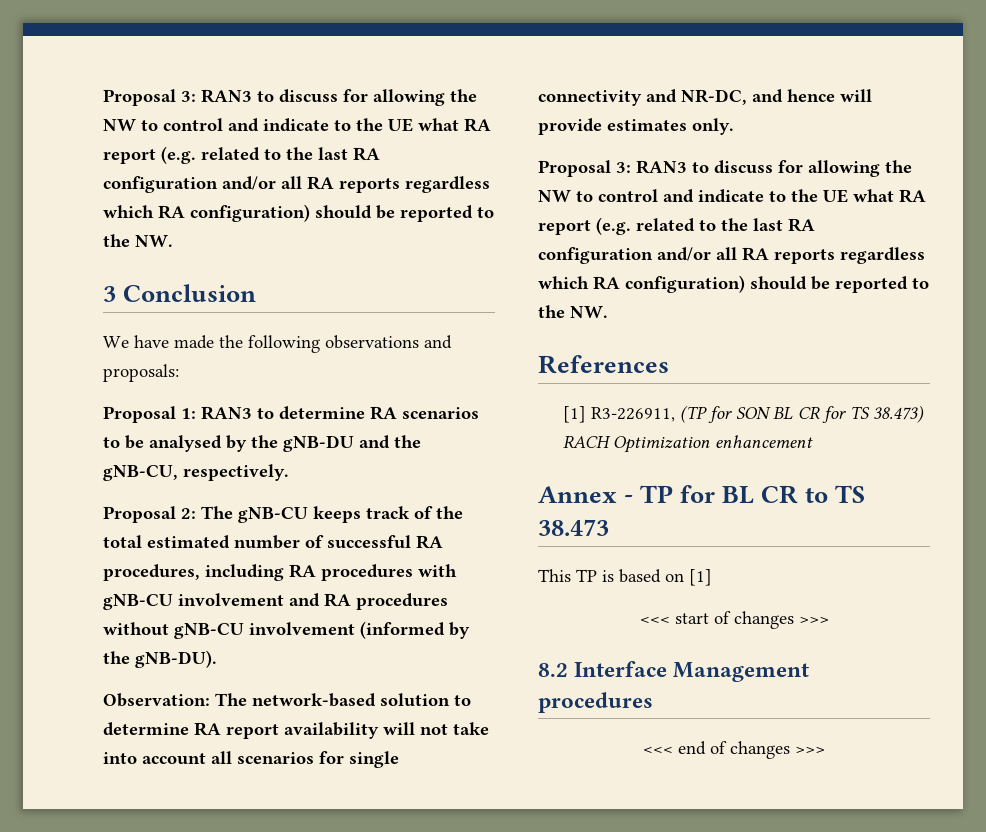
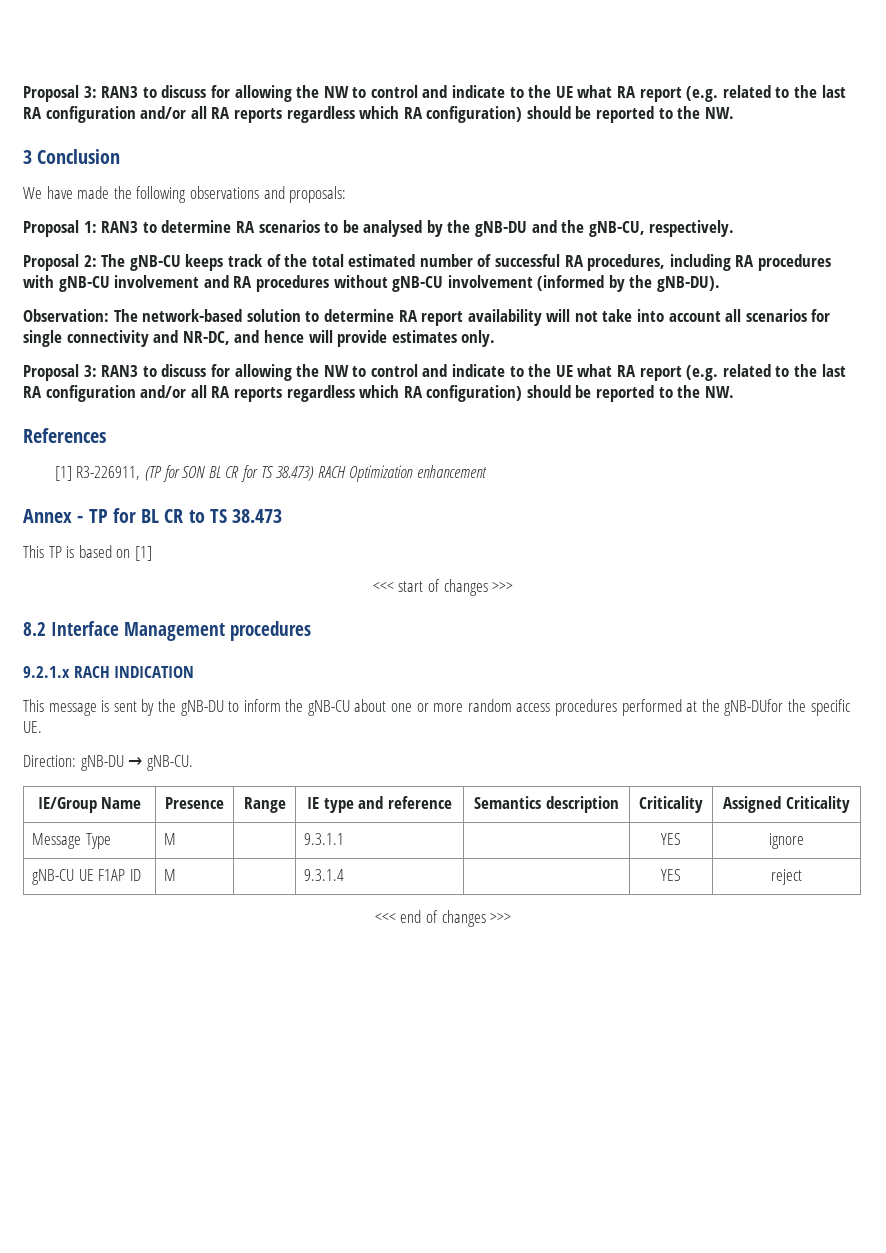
(653, 702) none -> [23,666,195,678] [23,699,850,716] [23,721,42,733] [23,755,193,771] [37,797,142,813] [165,797,224,809] [243,797,286,813] [307,796,452,813] [474,796,619,813] [639,796,703,813] [723,796,850,813] [32,833,111,849] [164,833,177,845] [304,833,345,845] [661,833,681,845] [769,833,804,849] [32,869,142,885] [164,869,177,881] [304,869,345,881] [661,869,681,881] [771,869,802,885] // 9.2.1.x RACH INDICATION // This message is sent by the gNB-DU to inform the gNB-CU about one or more random access procedures performed at the gNB-DUfor the specific UE. // Direction: gNB-DU → gNB-CU. // IE/Group Name | Presence | Range | IE type and reference | Semantics description | Criticality | Assigned Criticality // Message Type | M | | 9.3.1.1 | | YES | ignore // gNB-CU UE F1AP ID | M | | 9.3.1.4 | | YES | reject

